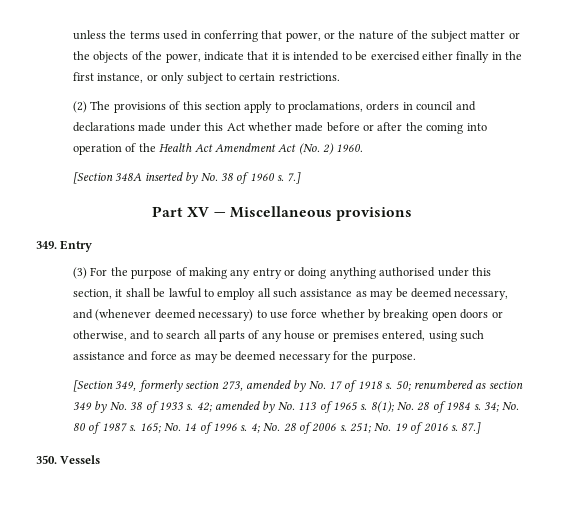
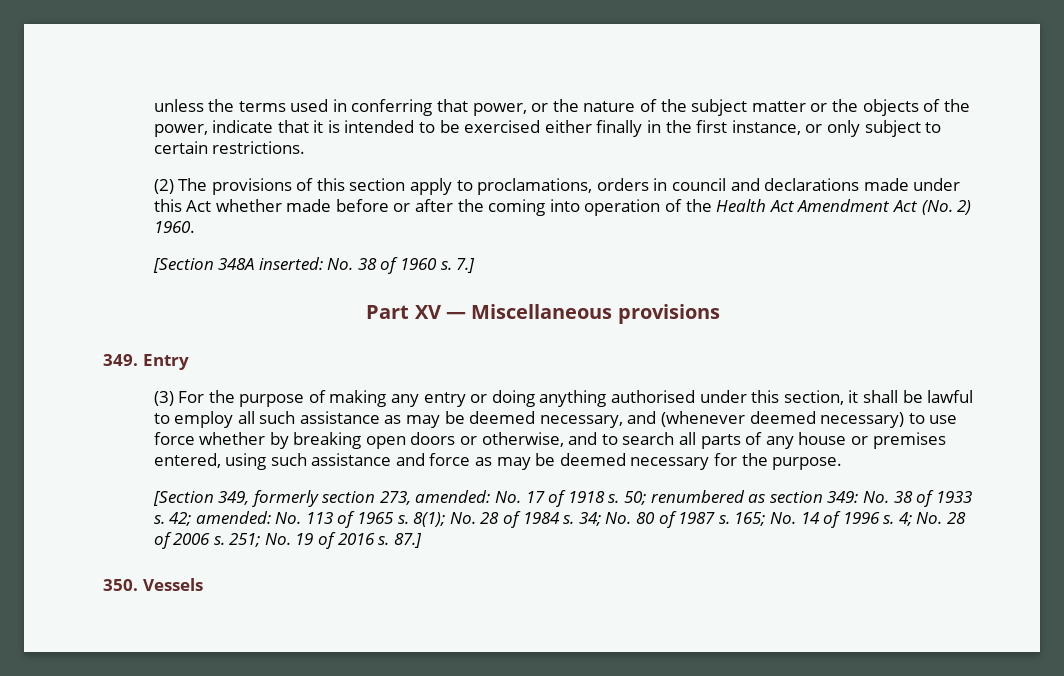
[144,172,199,184] inserted by -> [258,257,323,270] inserted:
[245,380,307,392] amended by -> [415,490,491,503] amended:
[73,401,108,413] 349 by -> [827,491,859,503] 349:
[215,401,276,413] amended by -> [195,511,271,524] amended:

